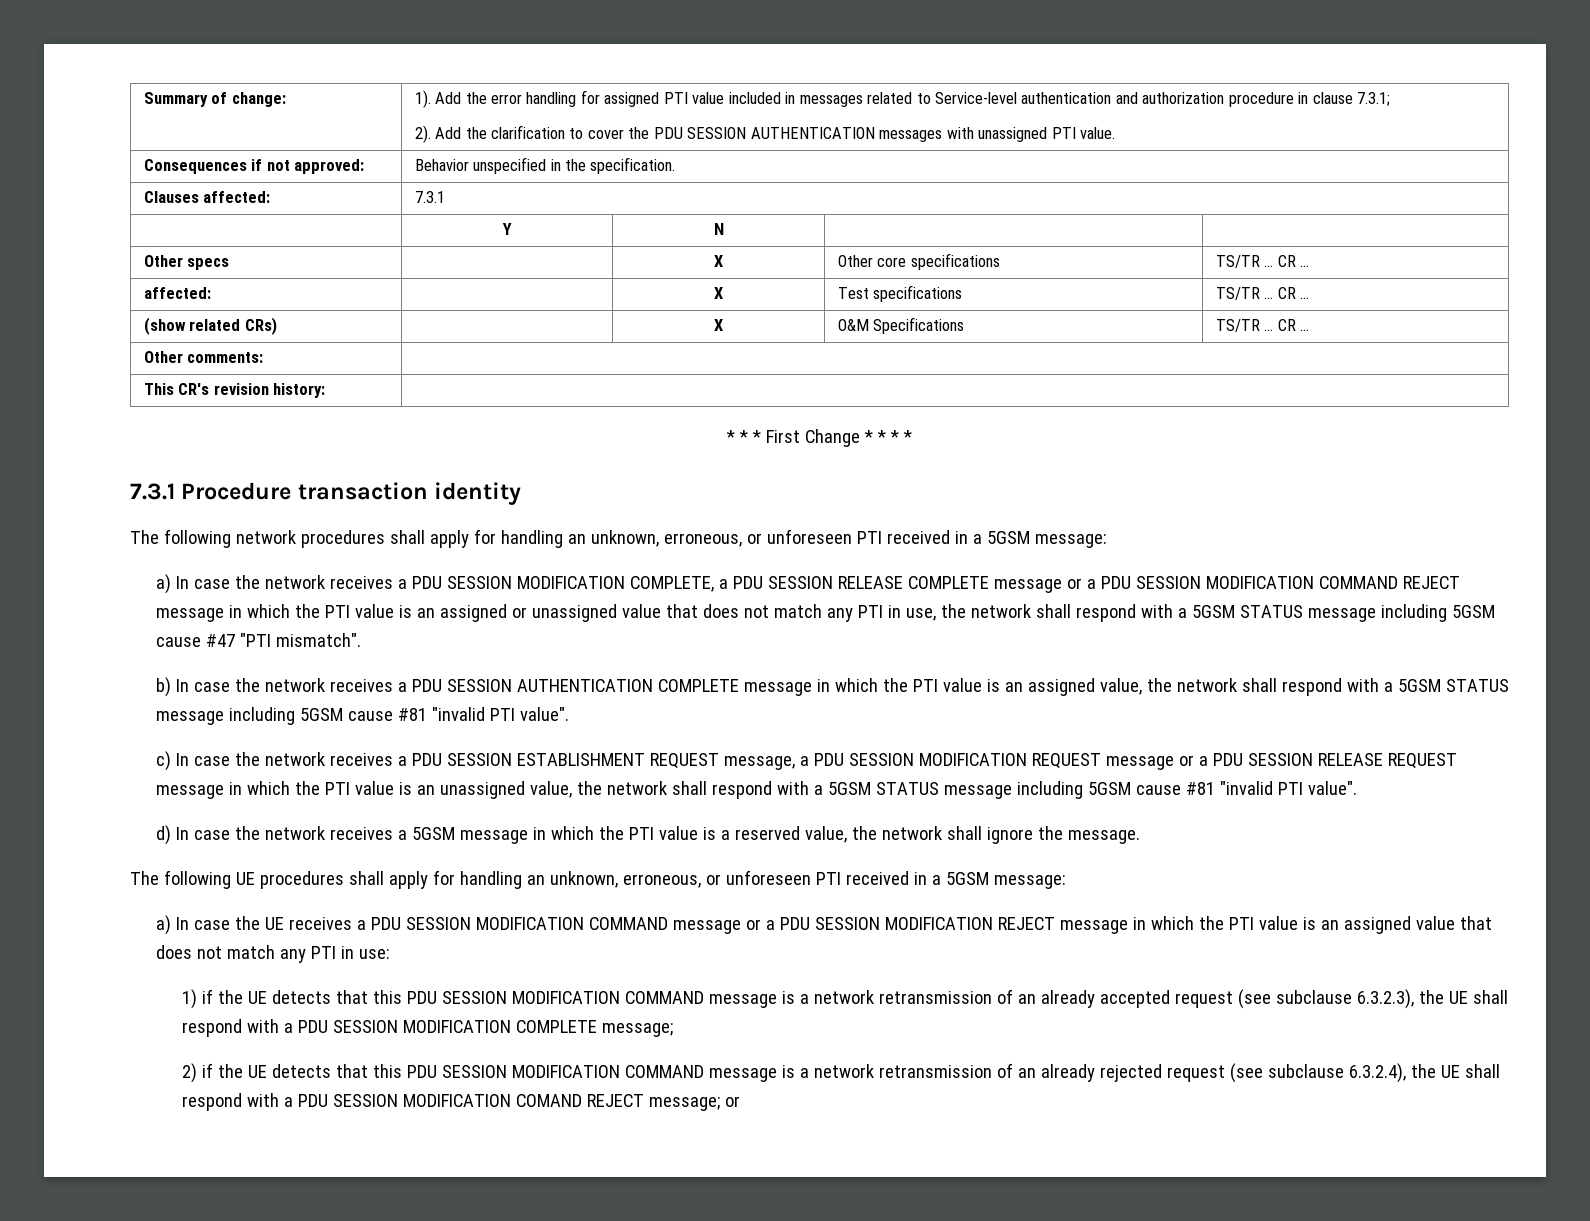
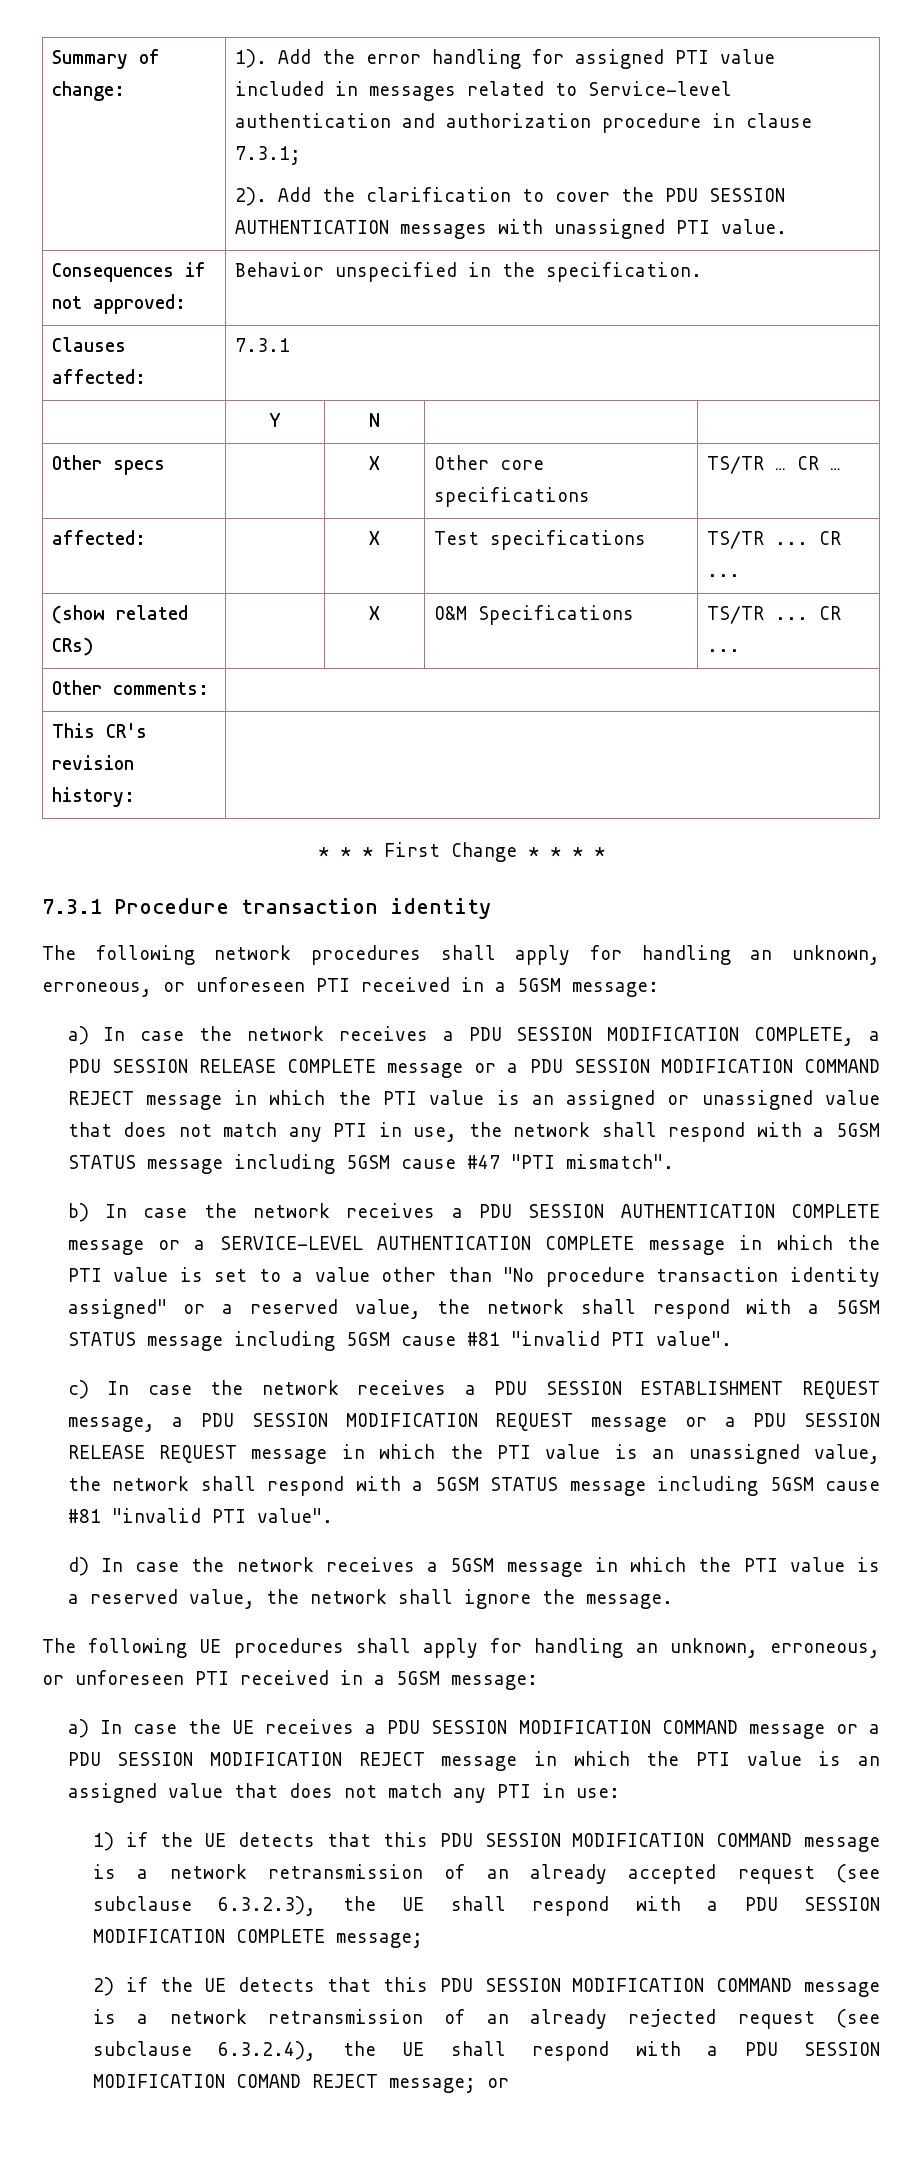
[816,678,1095,696] in which the PTI value is an assigned -> [157,1235,881,1255] [67,1267,880,1287] [67,1299,338,1319] or a SERVICE-LEVEL AUTHENTICATION COMPLETE message in which the PTI value is set to a value other than "No procedure transaction identity assigned" or a reserved

